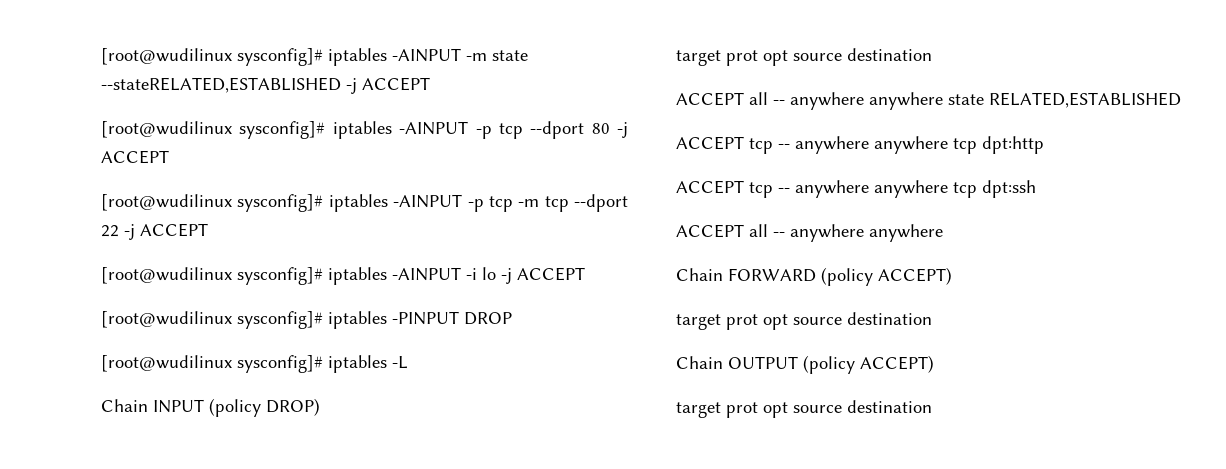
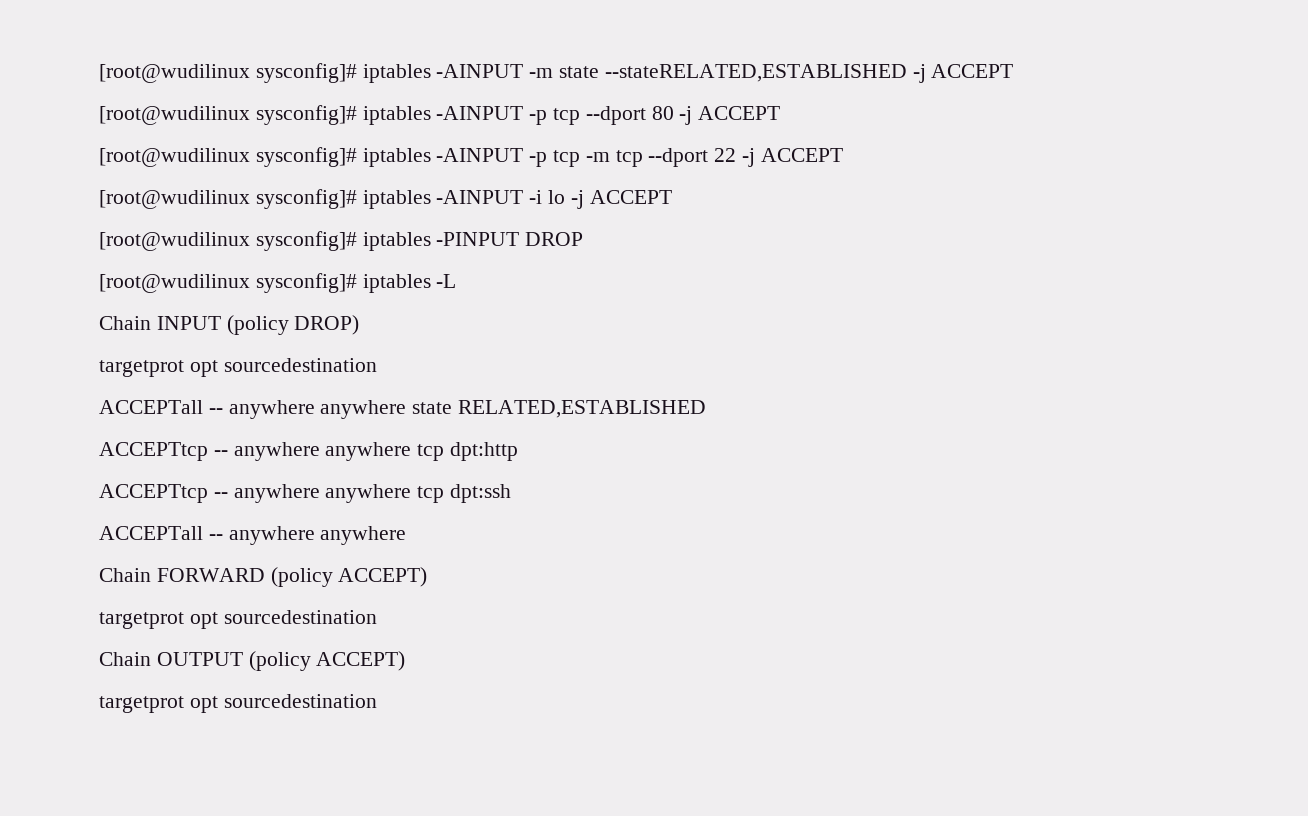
[676,48,932,66] [676,92,768,106] target prot opt source destination // ACCEPT all -> [99,358,377,377] [99,400,203,414] targetprot opt sourcedestination // ACCEPTall
[676,136,773,154] ACCEPT tcp -> [99,442,208,461] ACCEPTtcp
[676,180,773,198] ACCEPT tcp -> [99,484,208,503] ACCEPTtcp
[676,224,768,238] ACCEPT all -> [99,526,203,540] ACCEPTall
[676,312,932,330] target prot opt source destination -> [99,610,377,629] targetprot opt sourcedestination
[676,400,932,418] target prot opt source destination -> [99,694,377,713] targetprot opt sourcedestination

